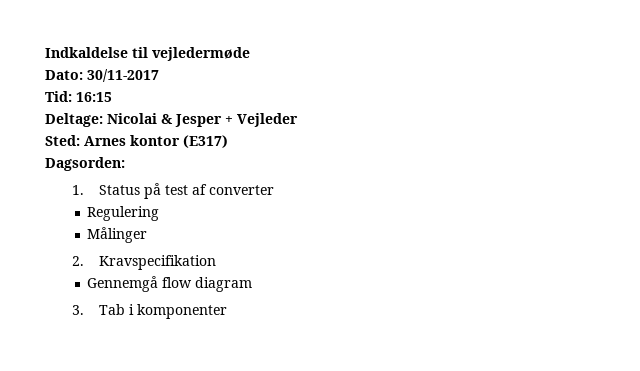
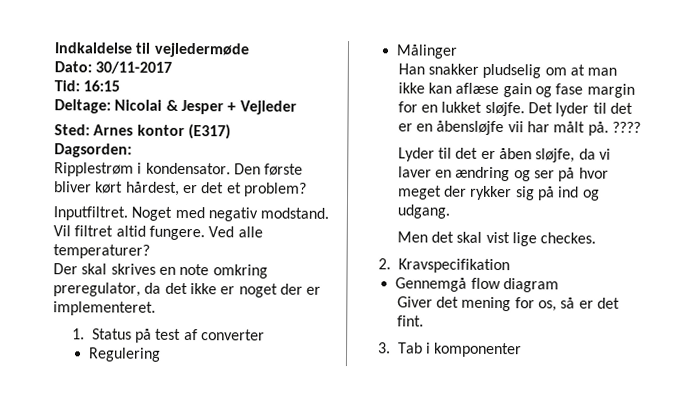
(125, 164) none -> [54,162,304,177] [54,181,307,197] [53,206,330,222] [53,225,263,241] [53,244,150,259] [53,263,268,279] [53,282,322,298] [53,301,156,316] // Ripplestrøm i kondensator. Den første bliver kørt hårdest, er det et problem? // Inputfiltret. Noget med negativ modstand. Vil filtret altid fungere. Ved alle temperaturer? // Der skal skrives en note omkring preregulator, da det ikke er noget der er implementeret.
(148, 235) none -> [397,63,618,79] [397,82,635,98] [397,101,633,117] [397,120,641,136] [397,147,611,163] [397,166,609,182] [397,185,600,201] [396,204,450,219] [396,231,597,247] // Han snakker pludselig om at man ikke kan aflæse gain og fase margin for en lukket sløjfe. Det lyder til det er en åbensløjfe vii har målt på. ???? // Lyder til det er åben sløjfe, da vi laver en ændring og ser på hvor meget der rykker sig på ind og udgang. // Men det skal vist lige checkes.
(253, 284) none -> [396,296,620,312] [396,315,424,327] // Giver det mening for os, så er det fint.

